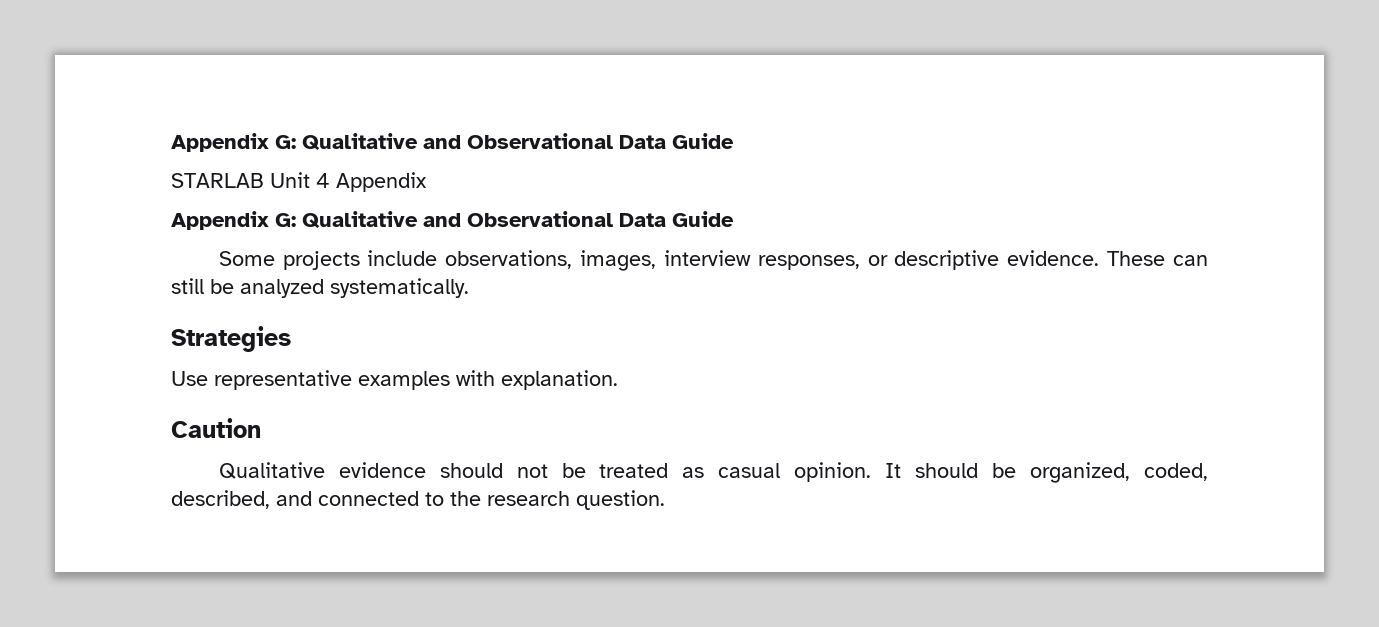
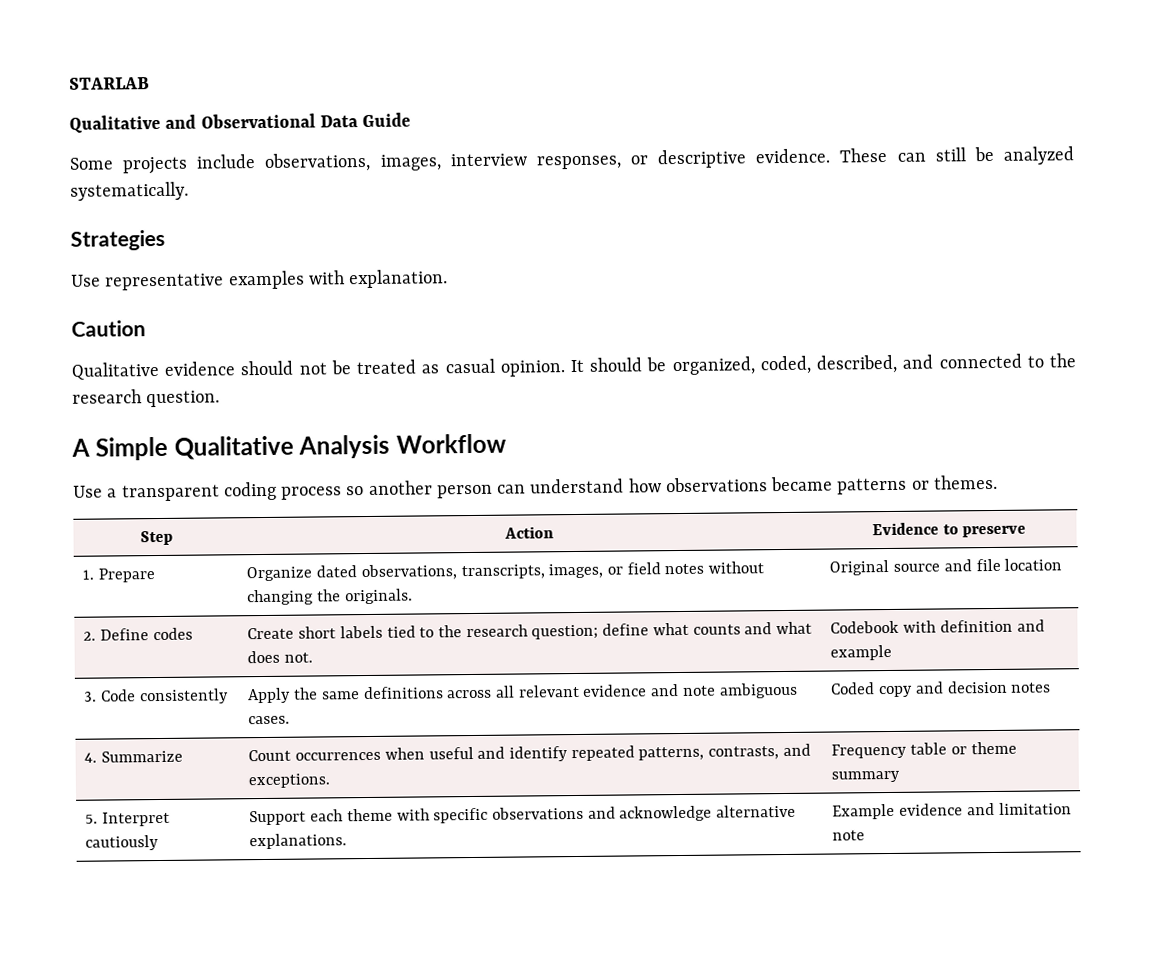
[171,133,734,152] [171,172,427,192] [171,211,296,230] Appendix G: Qualitative and Observational Data Guide // STARLAB Unit 4 Appendix // Appendix G: -> [69,77,150,90] STARLAB //
(665, 500) none -> [71,433,507,461] [73,474,998,502] [139,530,173,546] [504,526,554,539] [871,522,1027,538] [82,568,156,583] [246,561,765,582] [247,588,413,606] [829,558,1063,576] [83,627,193,641] [247,621,813,640] [247,650,314,664] [830,619,1045,634] [830,644,893,661] [84,688,229,705] [247,682,798,704] [248,715,291,725] [830,680,1052,698] [84,750,184,763] [248,743,811,762] [248,773,331,789] [831,741,1017,759] [831,770,901,783] [85,811,171,827] [85,835,160,851] [249,804,797,826] [249,833,348,850] [832,802,1072,820] [832,830,866,841] // A Simple Qualitative Analysis Workflow // Use a transparent coding process so another person can understand how observations became patterns or themes. // Step | Action | Evidence to preserve // 1. Prepare | Organize dated observations, transcripts, images, or field notes without changing the originals. | Original source and file location // 2. Define codes | Create short labels tied to the research question; define what counts and what does not. | Codebook with definition and example // 3. Code consistently | Apply the same definitions across all relevant evidence and note ambiguous cases. | Coded copy and decision notes // 4. Summarize | Count occurrences when useful and identify repeated patterns, contrasts, and exceptions. | Frequency table or theme summary // 5. Interpret cautiously | Support each theme with specific observations and acknowledge alternative explanations. | Example evidence and limitation note

